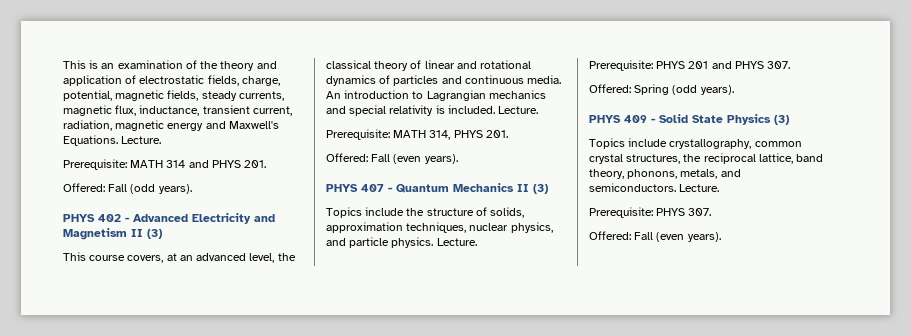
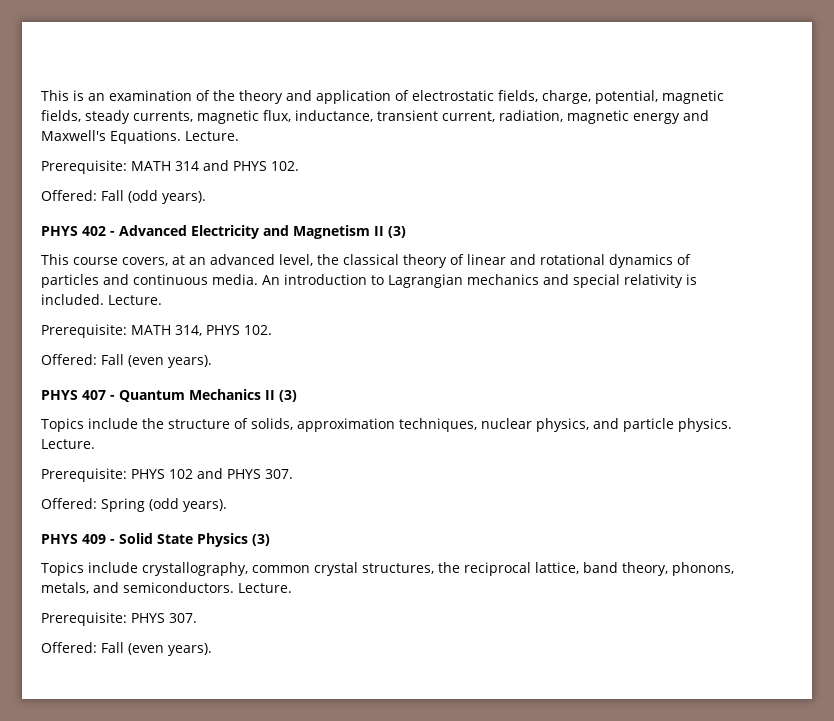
[244,160,267,168] 201. -> [270,161,299,171] 102.
[485,130,508,138] 201. -> [243,325,272,335] 102.
[688,61,709,69] 201 -> [169,469,193,479] 102

